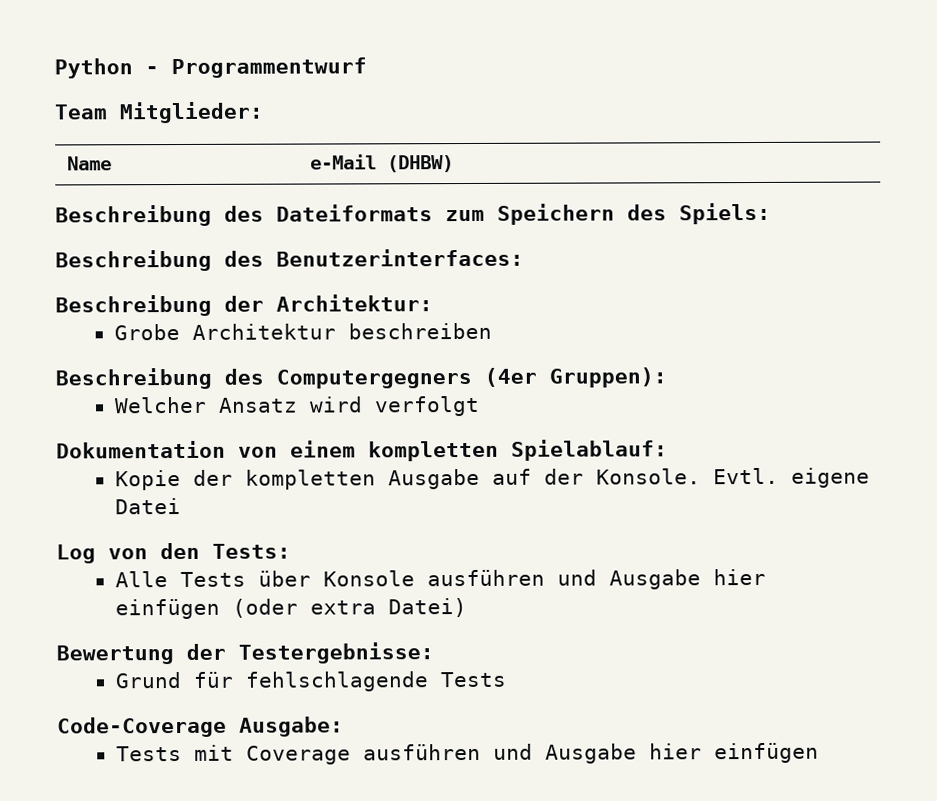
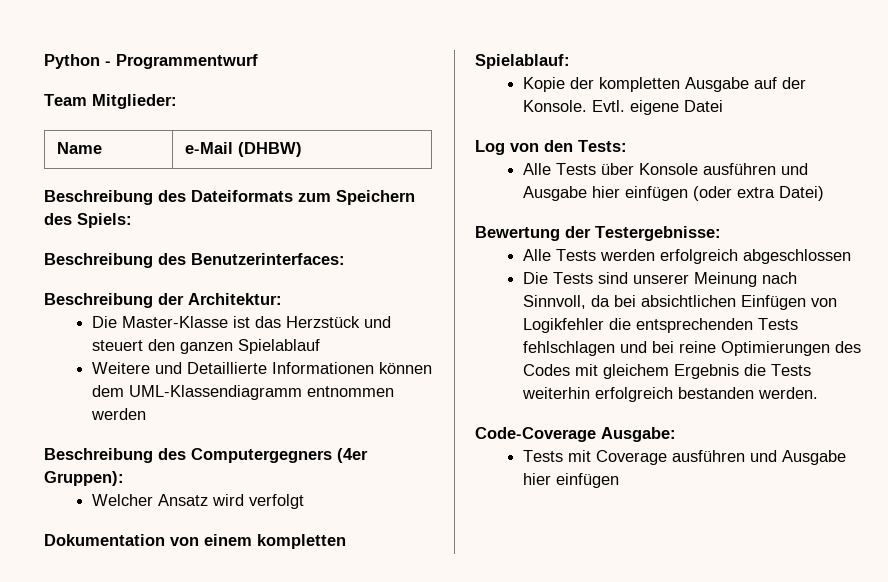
[113,322,492,341] Grobe Architektur beschreiben -> [91,316,391,328] [91,339,320,354] [91,362,432,374] [91,385,394,400] [90,408,146,420] Die Master-Klasse ist das Herzstück und steuert den ganzen Spielablauf // Weitere und Detaillierte Informationen können dem UML-Klassendiagramm entnommen werden
[114,671,506,692] Grund für fehlschlagende Tests -> [522,249,851,264] [522,272,797,287] [522,295,837,310] [522,318,798,333] [522,341,861,356] [522,364,811,379] [521,387,818,402] Alle Tests werden erfolgreich abgeschlossen // Die Tests sind unserer Meinung nach Sinnvoll, da bei absichtlichen Einfügen von Logikfehler die entsprechenden Tests fehlschlagen und bei reine Optimierungen des Codes mit gleichem Ergebnis die Tests weiterhin erfolgreich bestanden werden.

